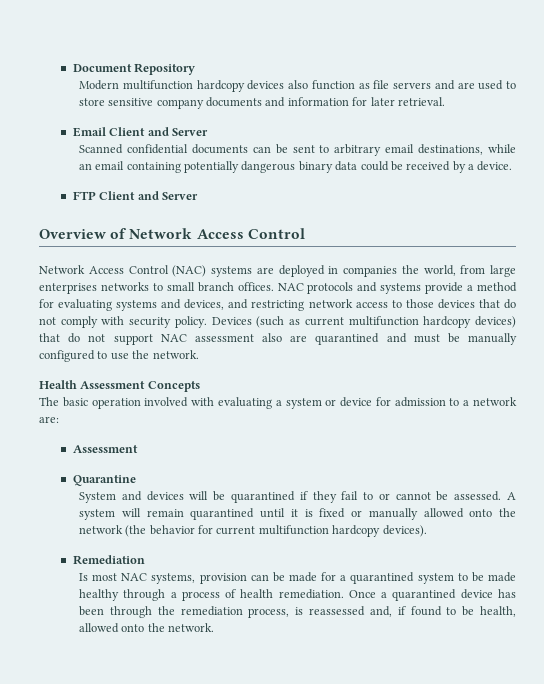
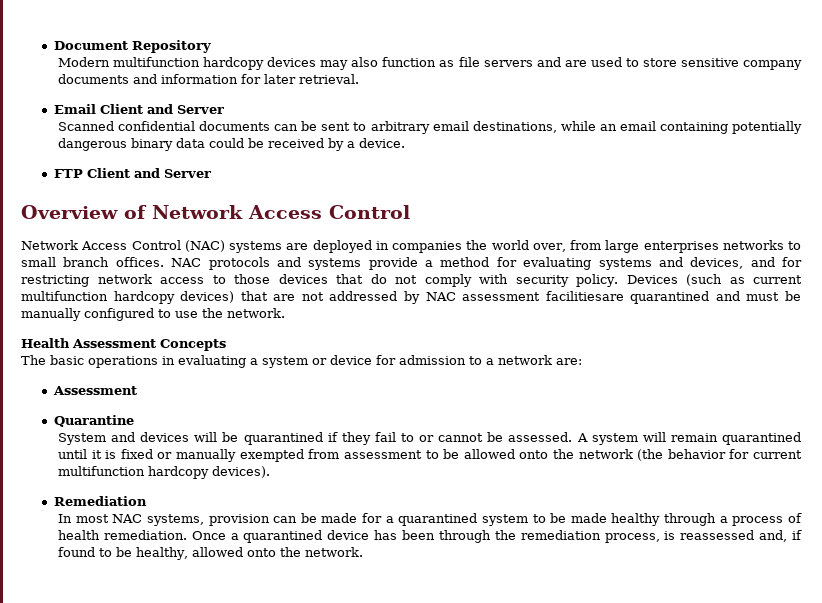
(285, 85) none -> [320,60,349,70] may
[423,265,456,276] world, -> [491,240,566,252] world over,
(249, 304) none -> [782,257,802,267] for
[68,333,308,345] do not support NAC assessment also are -> [273,291,624,304] are not addressed by NAC assessment facilitiesare
[91,397,215,409] operation involved with -> [88,356,175,368] operations in
(418, 514) none -> [239,449,460,462] exempted from assessment to be
[78,573,88,581] Is -> [58,514,73,523] In
[479,606,516,617] health, -> [136,547,189,560] healthy,

